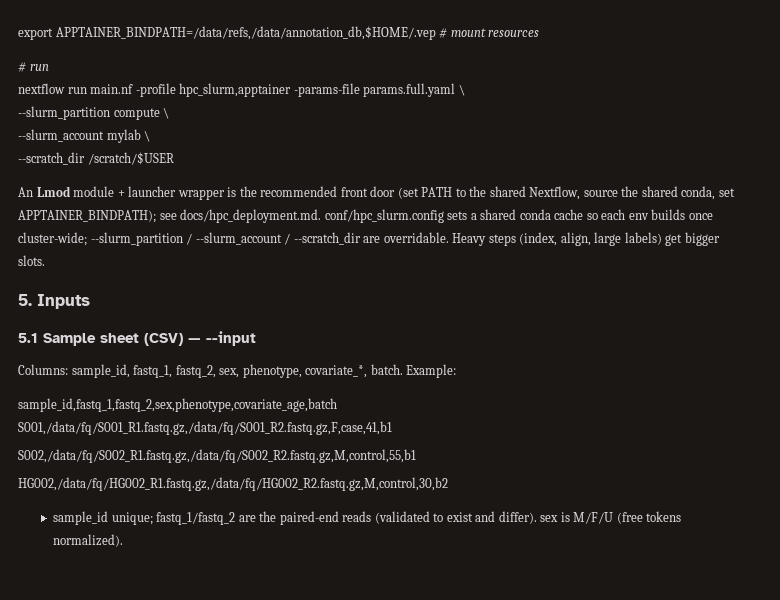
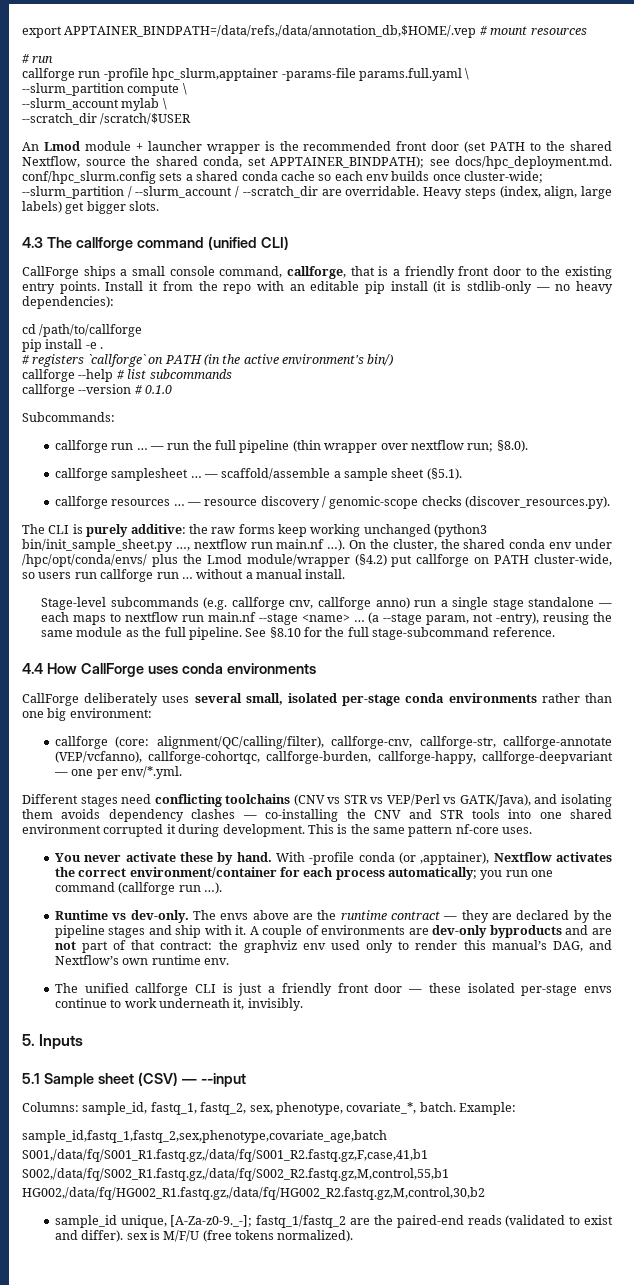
[18,83,134,94] nextflow run main.nf -> [22,68,101,81] callforge run
(45, 260) none -> [22,236,289,251] [22,266,612,279] [22,281,613,294] [22,296,114,309] [22,324,143,337] [22,339,104,352] [22,354,394,367] [22,369,232,382] [22,384,173,397] [22,412,115,422] [54,440,528,453] [54,468,462,481] [54,496,611,509] [22,524,488,537] [22,539,612,552] [22,554,612,567] [22,569,346,582] [41,597,613,610] [41,612,612,625] [41,627,555,640] [22,663,316,677] [22,693,612,706] [22,708,152,721] [54,736,612,749] [54,751,613,764] [53,766,182,779] [22,794,613,807] [22,809,612,822] [22,824,533,837] [54,852,612,865] [54,867,554,880] [54,882,222,895] [54,910,613,923] [54,925,612,938] [54,940,612,953] [54,955,229,965] [54,983,612,996] [54,998,303,1011] // 4.3 The callforge command (unified CLI) // CallForge ships a small console command, callforge, that is a friendly front door to the existing entry points. Install it from the repo with an editable pip install (it is stdlib-only — no heavy dependencies): // cd /path/to/callforge // pip install -e . // # registers `callforge` on PATH (in the active environment's bin/) // callforge --help # list subcommands // callforge --version # 0.1.0 // Subcommands: // callforge run … — run the full pipeline (thin wrapper over nextflow run; §8.0). // callforge samplesheet … — scaffold/assemble a sample sheet (§5.1). // callforge resources … — resource discovery / genomic-scope checks (discover_resources.py). // The CLI is purely additive: the raw forms keep working unchanged (python3 bin/init_sample_sheet.py …, nextflow run main.nf …). On the cluster, the shared conda env under /hpc/opt/conda/envs/ plus the Lmod module/wrapper (§4.2) put callforge on PATH cluster-wide, so users run callforge run … without a manual install. // Stage-level subcommands (e.g. callforge cnv, callforge anno) run a single stage standalone — each maps to nextflow run main.nf --stage <name> … (a --stage param, not -entry), reusing the same module as the full pipeline. See §8.10 for the full stage-subcommand reference. // 4.4 How CallForge uses conda environments // CallForge deliberately uses several small, isolated per-stage conda environments rather than one big environment: // callforge (core: alignment/QC/calling/filter), callforge-cnv, callforge-str, callforge-annotate (VEP/vcfanno), callforge-cohortqc, callforge-burden, callforge-happy, callforge-deepvariant — one per env/*.yml. // Different stages need conflicting toolchains (CNV vs STR vs VEP/Perl vs GATK/Java), and isolating them avoids dependency clashes — co-installing the CNV and STR tools into one shared environment corrupted it during development. This is the same pattern nf-core uses. // You never activate these by hand. With -profile conda (or ,apptainer), Nextflow activates the correct environment/container for each process automatically; you run one command (callforge run …). // Runtime vs dev-only. The envs above are the runtime contract — they are declared by the pipeline stages and ship with it. A couple of environments are dev-only byproducts and are not part of that contract: the graphviz env used only to render this manual’s DAG, and Nextflow’s own runtime env. // The unified callforge CLI is just a friendly front door — these isolated per-stage envs continue to work underneath it, invisibly.
[111,512,153,525] unique; -> [120,1215,253,1228] unique, [A-Za-z0-9._-];

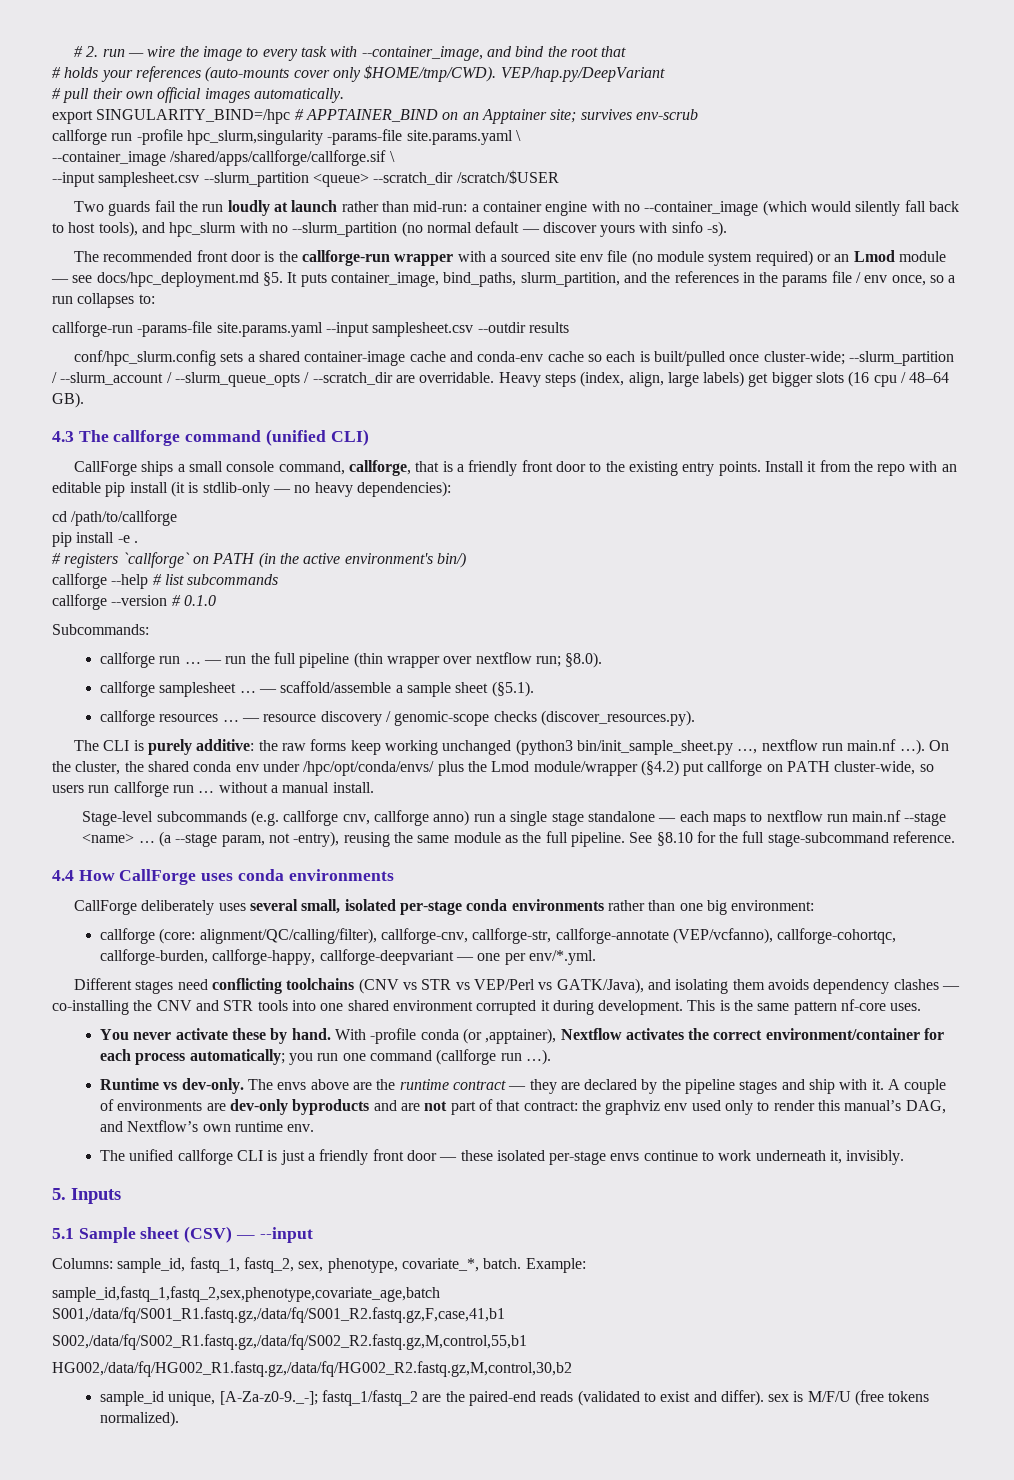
[22,25,587,38] [22,54,54,63] export APPTAINER_BINDPATH=/data/refs,/data/annotation_db,$HOME/.vep # mount resources // # run -> [74,46,627,61] [52,65,665,82] [52,87,344,103] [52,109,698,124] # 2. run — wire the image to every task with --container_image, and bind the root that // # holds your references (auto-mounts cover only $HOME/tmp/CWD). VEP/hap.py/DeepVariant // # pull their own official images automatically. // export SINGULARITY_BIND=/hpc # APPTAINER_BIND on an Apptainer site; survives env-scrub
[152,68,470,81] [22,83,187,96] [22,98,167,111] [22,113,192,125] [22,141,612,154] [22,156,612,169] [22,171,278,184] hpc_slurm,apptainer -params-file params.full.yaml \ // --slurm_partition compute \ // --slurm_account mylab \ // --scratch_dir /scratch/$USER // An Lmod module + launcher wrapper is the recommended front door (set PATH to the shared Nextflow, source the shared conda, set APPTAINER_BINDPATH); see docs/hpc_deployment.md. conf/hpc_slurm.config sets a shared conda -> [186,129,521,145] [52,150,395,166] [52,170,559,187] [74,200,959,216] [52,221,728,237] [74,250,946,266] [51,271,956,287] [52,293,155,308] [52,321,569,337] [74,350,544,366] hpc_slurm,singularity -params-file site.params.yaml \ // --container_image /shared/apps/callforge/callforge.sif \ // --input samplesheet.csv --slurm_partition <queue> --scratch_dir /scratch/$USER // Two guards fail the run loudly at launch rather than mid-run: a container engine with no --container_image (which would silently fall back to host tools), and hpc_slurm with no --slurm_partition (no normal default — discover yours with sinfo -s). // The recommended front door is the callforge-run wrapper with a sourced site env file (no module system required) or an Lmod module — see docs/hpc_deployment.md §5. It puts container_image, bind_paths, slurm_partition, and the references in the params file / env once, so a run collapses to: // callforge-run -params-file site.params.yaml --input samplesheet.csv --outdir results // conf/hpc_slurm.config sets a shared container-image cache and conda-env
[366,171,430,181] env builds -> [639,351,725,366] is built/pulled
(240, 192) none -> [174,372,310,387] --slurm_queue_opts /
[129,201,160,211] slots. -> [816,371,950,387] [52,392,84,408] slots (16 cpu / 48–64 GB).

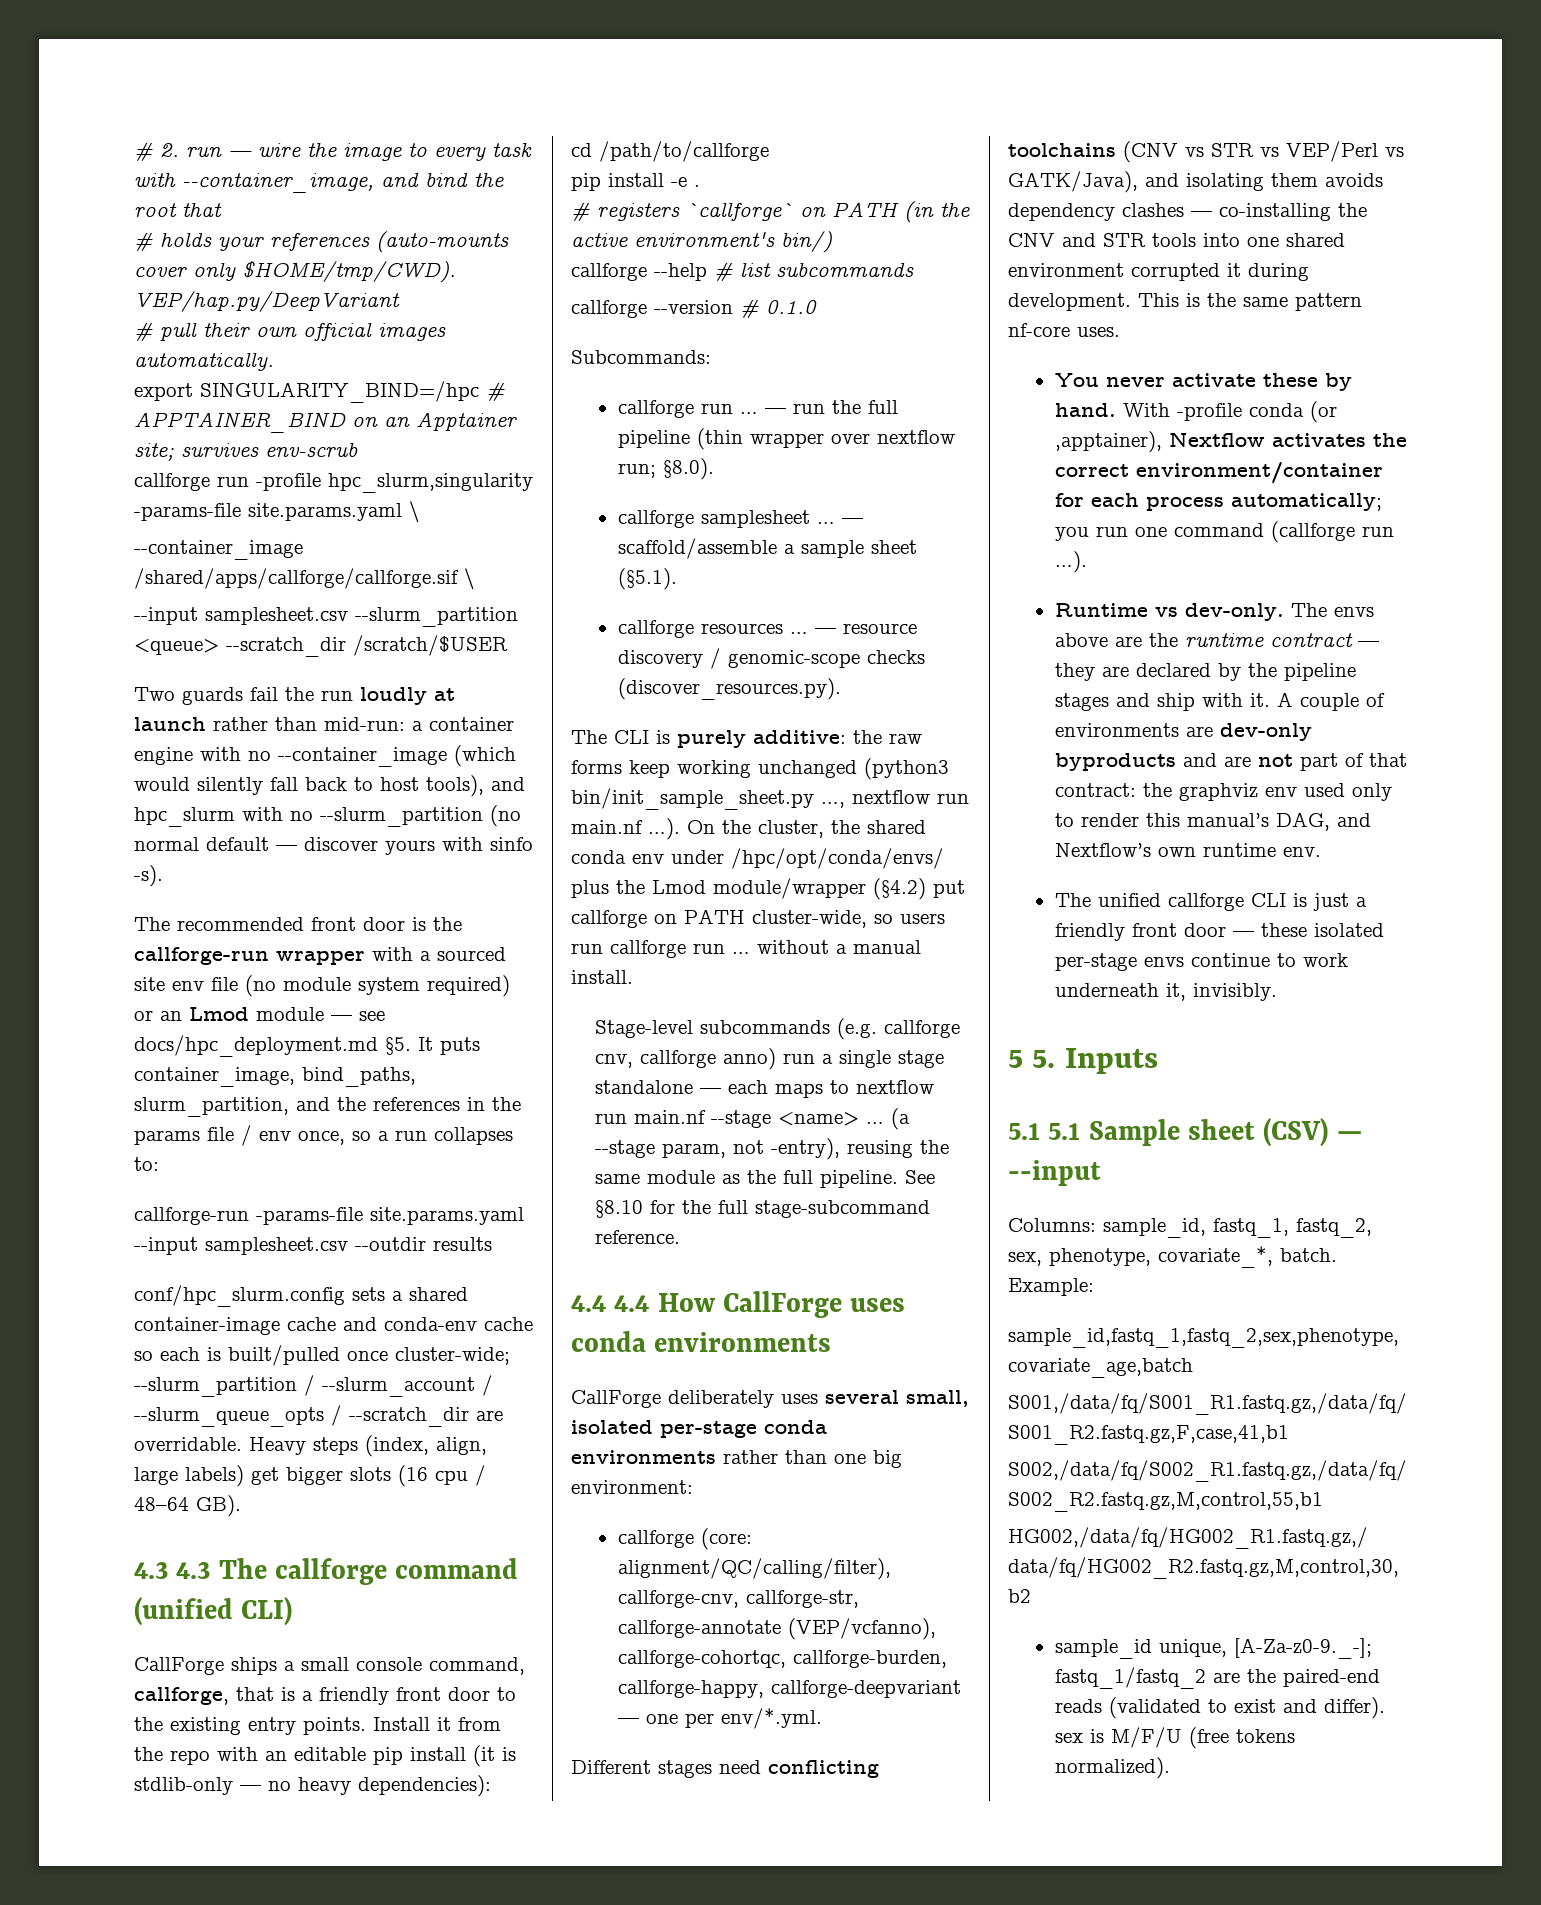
(74, 436) none -> [176,1562,211,1579] 4.3
(74, 875) none -> [614,1295,650,1312] 4.4
(905, 1157) none -> [1008,1050,1023,1068] 5
(74, 1233) none -> [1048,1123,1081,1140] 5.1

